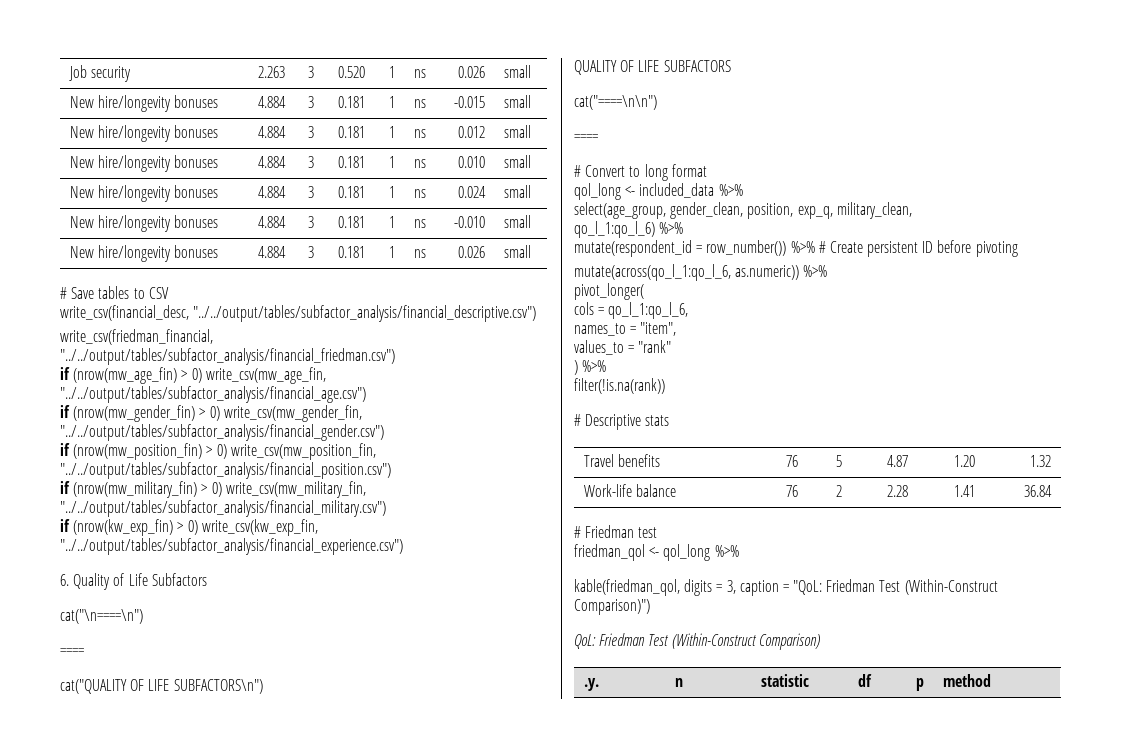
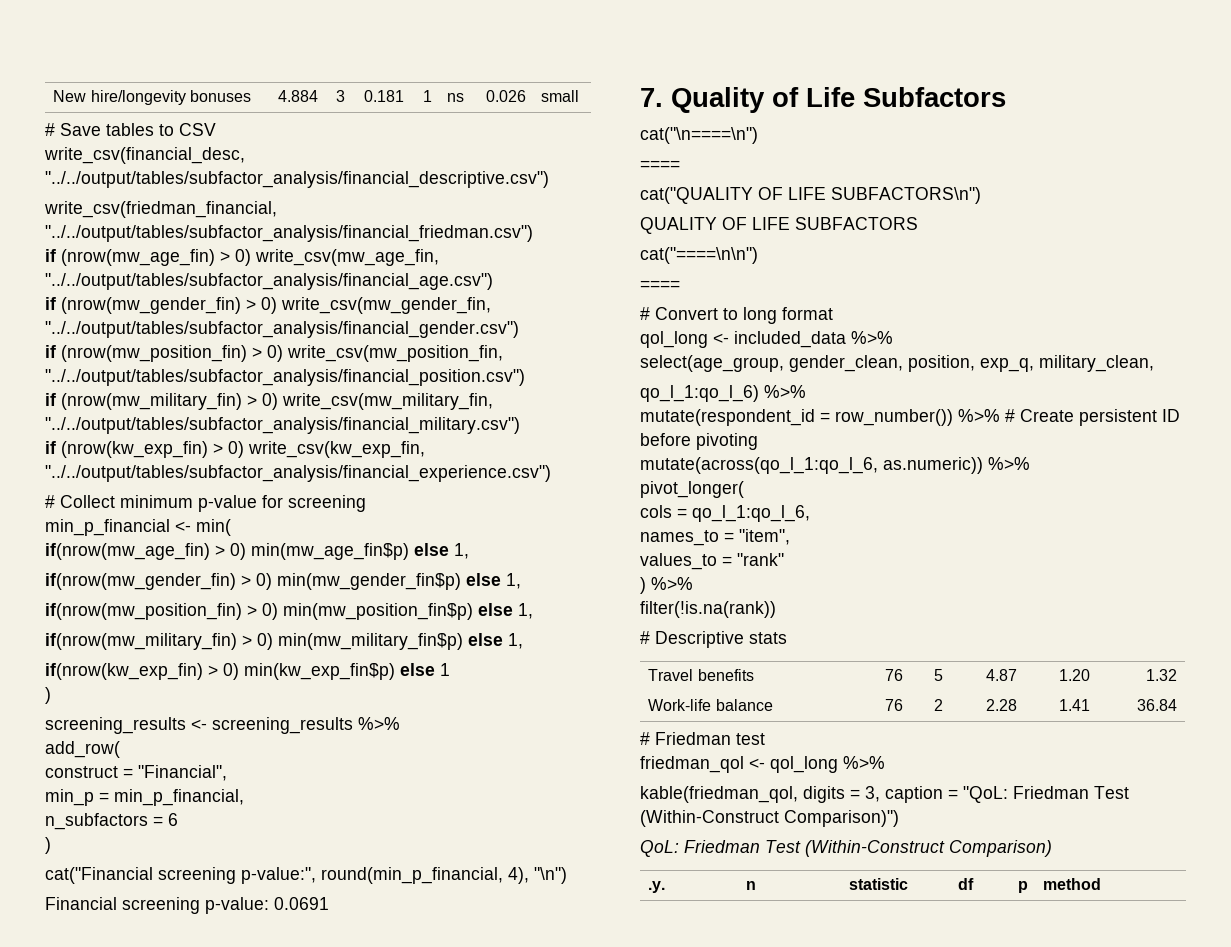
[68,65,132,82] [258,66,286,78] [308,66,315,78] [338,66,366,78] [389,66,396,78] [413,69,426,78] [458,66,486,78] [503,65,531,78] [69,95,219,112] [258,96,287,108] [308,96,315,108] [338,96,366,108] [389,96,396,108] [413,99,426,108] [454,96,486,108] [503,95,531,108] [69,125,219,142] [258,126,287,138] [308,126,315,138] [338,126,366,138] [389,126,396,138] [413,129,426,138] [458,126,486,138] [503,125,531,138] [69,155,219,172] [258,156,287,168] [308,156,315,168] [338,156,366,168] [389,156,396,168] [413,159,426,168] [458,156,486,168] [503,155,531,168] [69,185,219,202] [258,186,287,198] [308,186,315,198] [338,186,366,198] [389,186,396,198] [413,189,426,198] [458,186,487,198] [503,185,531,198] [69,215,219,232] [258,216,287,228] [308,216,315,228] [338,216,366,228] [389,216,396,228] [413,219,426,228] [454,216,486,228] [503,215,531,228] Job security | 2.263 | 3 | 0.520 | 1 | ns | 0.026 | small // New hire/longevity bonuses | 4.884 | 3 | 0.181 | 1 | ns | -0.015 | small // New hire/longevity bonuses | 4.884 | 3 | 0.181 | 1 | ns | 0.012 | small // New hire/longevity bonuses | 4.884 | 3 | 0.181 | 1 | ns | 0.010 | small // New hire/longevity bonuses | 4.884 | 3 | 0.181 | 1 | ns | 0.024 | small // New hire/longevity bonuses | 4.884 | 3 | 0.181 | 1 | ns | -0.010 | small // -> (53, 96) none
[60,574,69,586] 6. -> [45,495,366,512] [45,519,231,536] [45,543,469,560] [45,573,521,590] [45,603,533,620] [45,633,523,650] [45,663,450,680] [45,687,51,704] [45,717,400,734] [45,741,120,758] [45,765,227,781] [45,789,244,806] [45,813,178,830] [45,837,51,854] [45,867,567,884] [45,897,329,914] [640,88,663,107] # Collect minimum p-value for screening // min_p_financial <- min( // if(nrow(mw_age_fin) > 0) min(mw_age_fin$p) else 1, // if(nrow(mw_gender_fin) > 0) min(mw_gender_fin$p) else 1, // if(nrow(mw_position_fin) > 0) min(mw_position_fin$p) else 1, // if(nrow(mw_military_fin) > 0) min(mw_military_fin$p) else 1, // if(nrow(kw_exp_fin) > 0) min(kw_exp_fin$p) else 1 // ) // screening_results <- screening_results %>% // add_row( // construct = "Financial", // min_p = min_p_financial, // n_subfactors = 6 // ) // cat("Financial screening p-value:", round(min_p_financial, 4), "\n") // Financial screening p-value: 0.0691 // 7.

